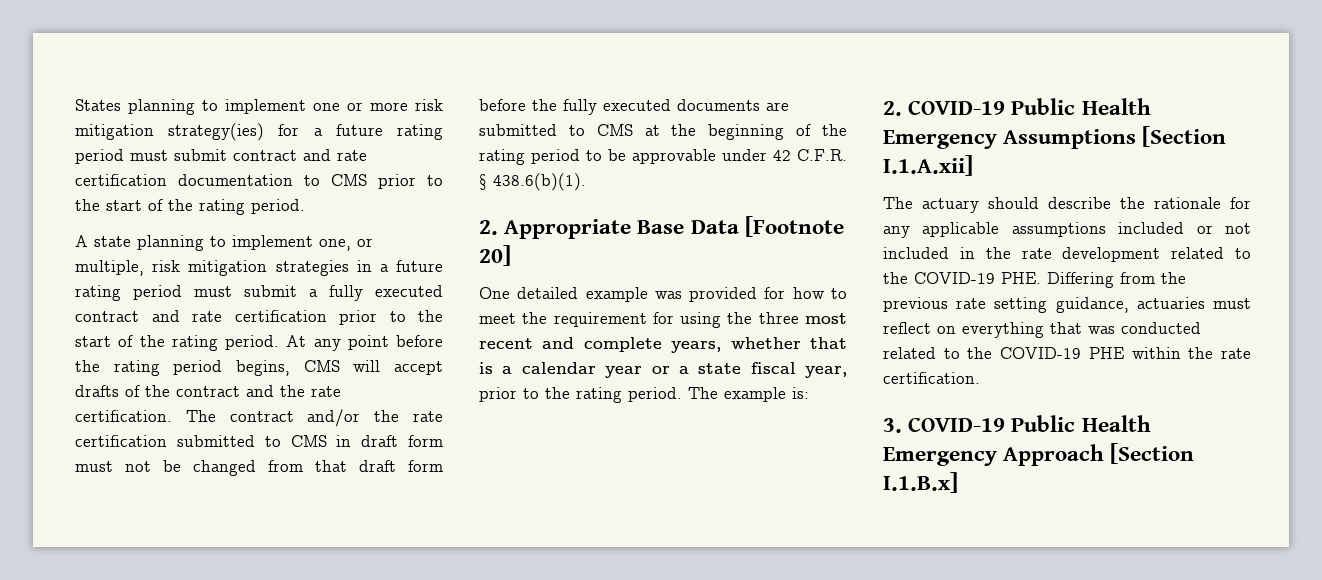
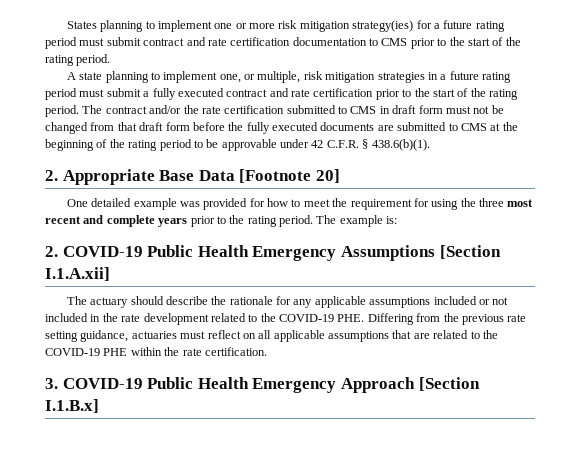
[286,335,443,351] [75,360,443,376] [75,385,341,397] [75,410,172,422] At any point before the rating period begins, CMS will accept drafts of the contract and the rate certification. -> (79, 111) none
[671,337,847,353] [479,362,847,378] years, whether that is a calendar year or a state fiscal year, -> [158,218,188,227] years
[962,322,1201,338] everything that was conducted -> [258,330,430,342] all applicable assumptions that are

